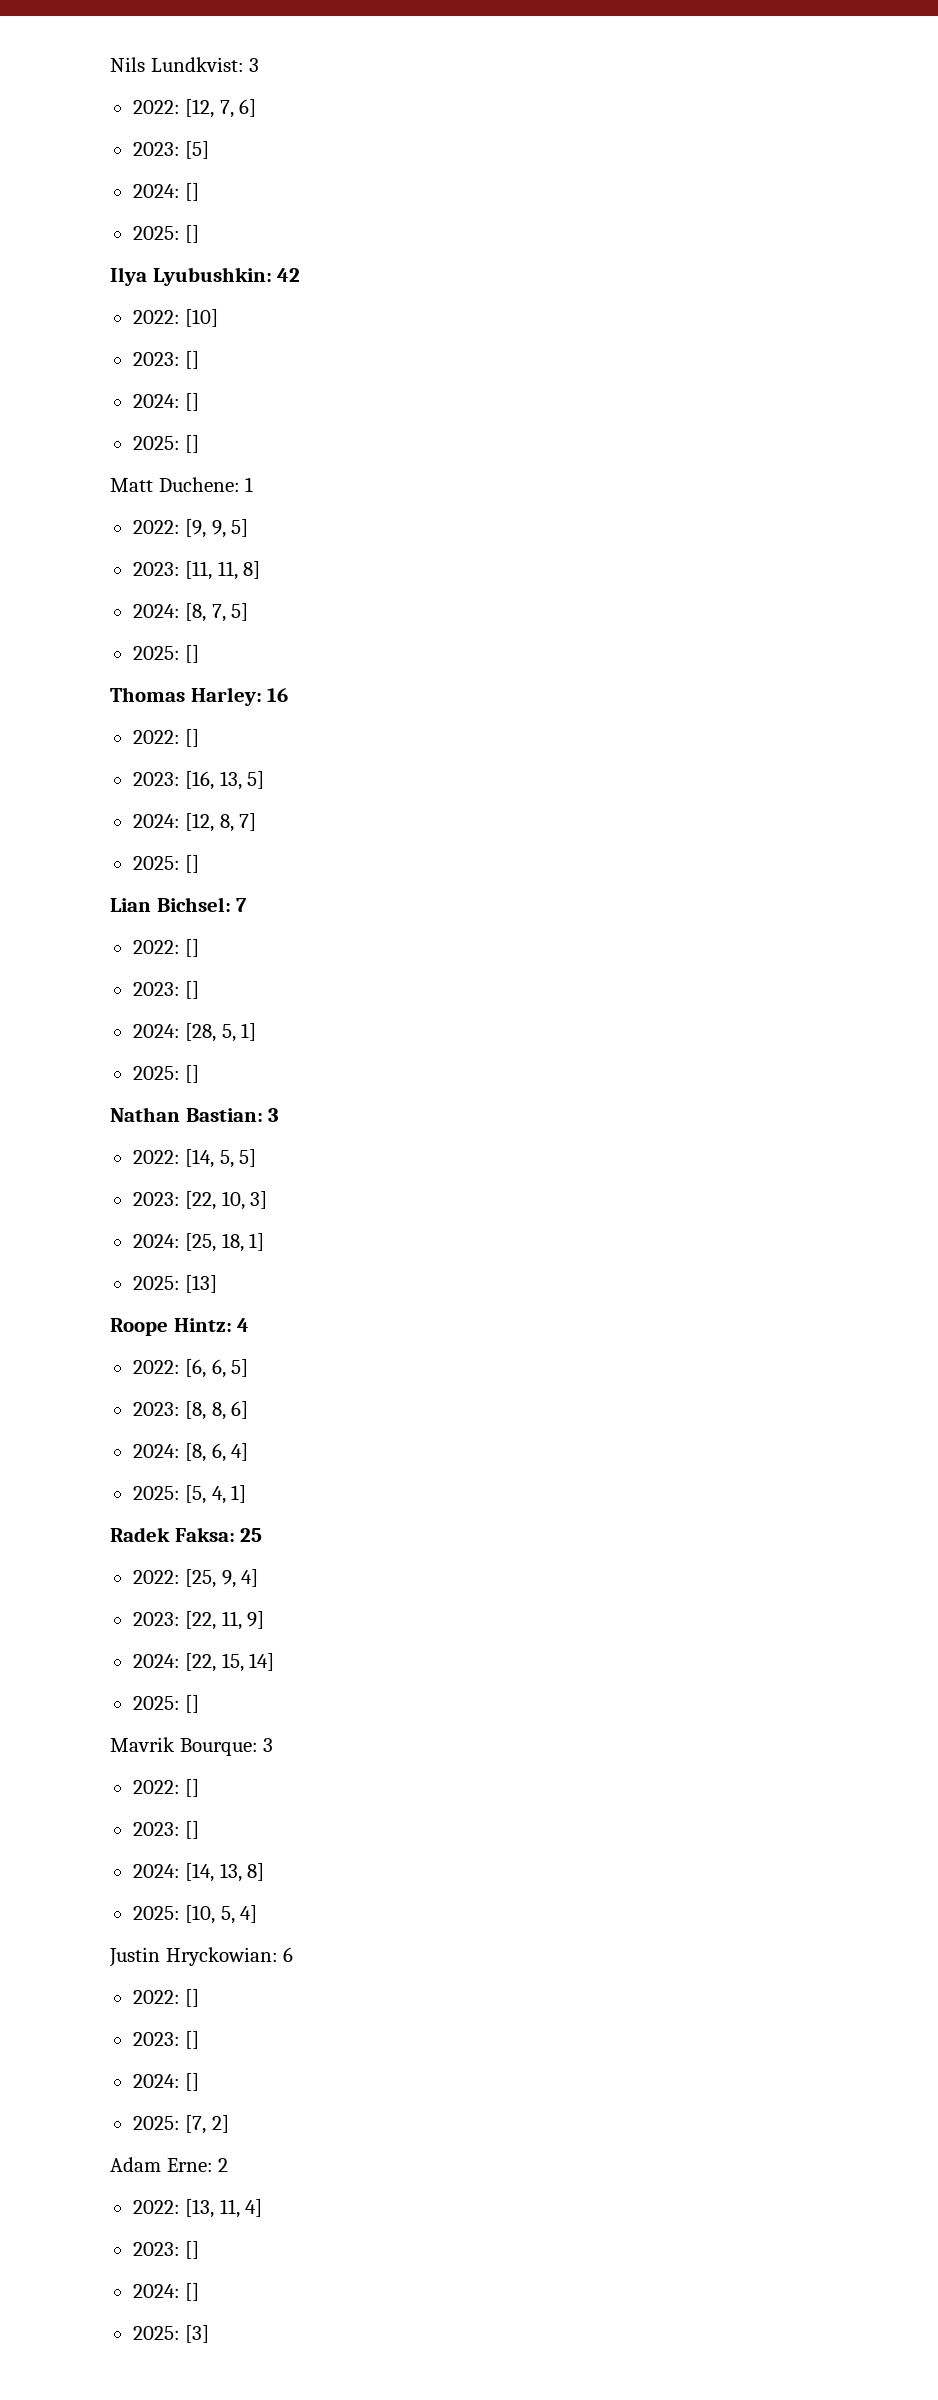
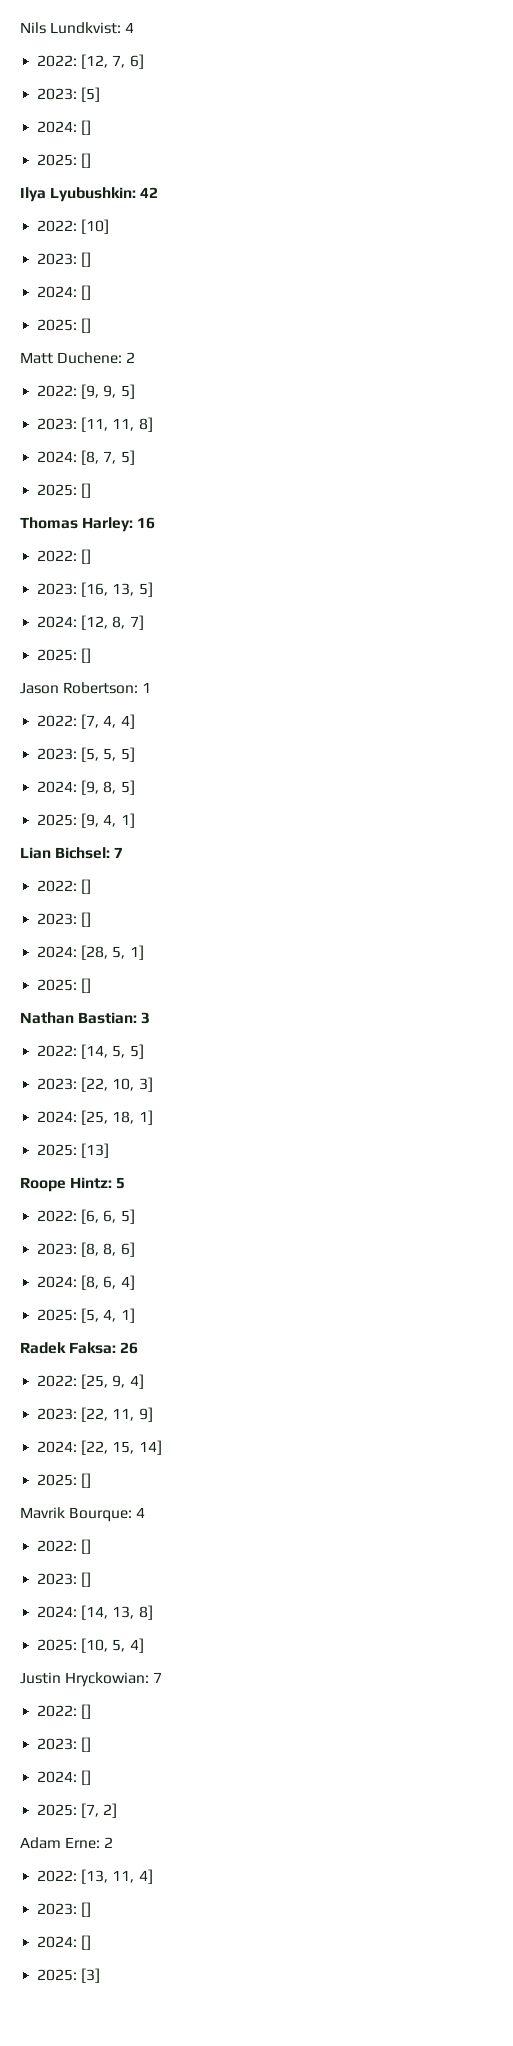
[249,58,260,72] 3 -> [125,22,135,33] 4
[245,477,254,492] 1 -> [126,352,136,363] 2
(200, 864) none -> [20,682,152,694] [37,714,135,729] [37,747,135,762] [37,780,135,795] [37,813,135,828] // Jason Robertson: 1 // 2022: [7, 4, 4] // 2023: [5, 5, 5] // 2024: [9, 8, 5] // 2025: [9, 4, 1]
[237,1318,250,1332] 4 -> [116,1177,126,1189] 5
[240,1528,263,1542] 25 -> [120,1342,139,1354] 26
[263,1738,274,1752] 3 -> [136,1507,146,1518] 4
[283,1947,294,1962] 6 -> [153,1672,163,1683] 7

